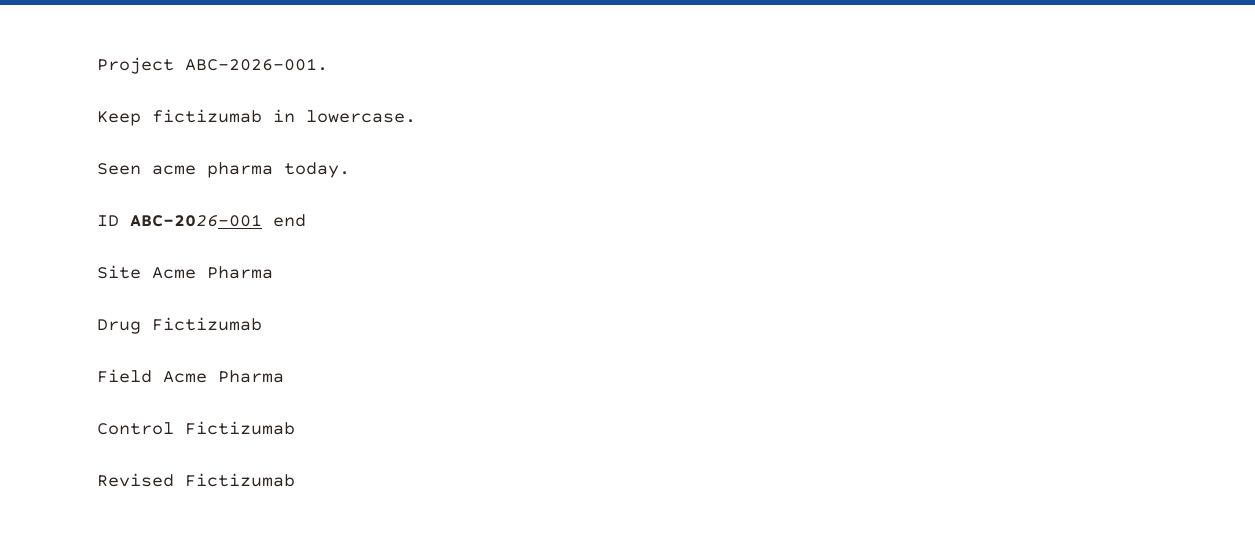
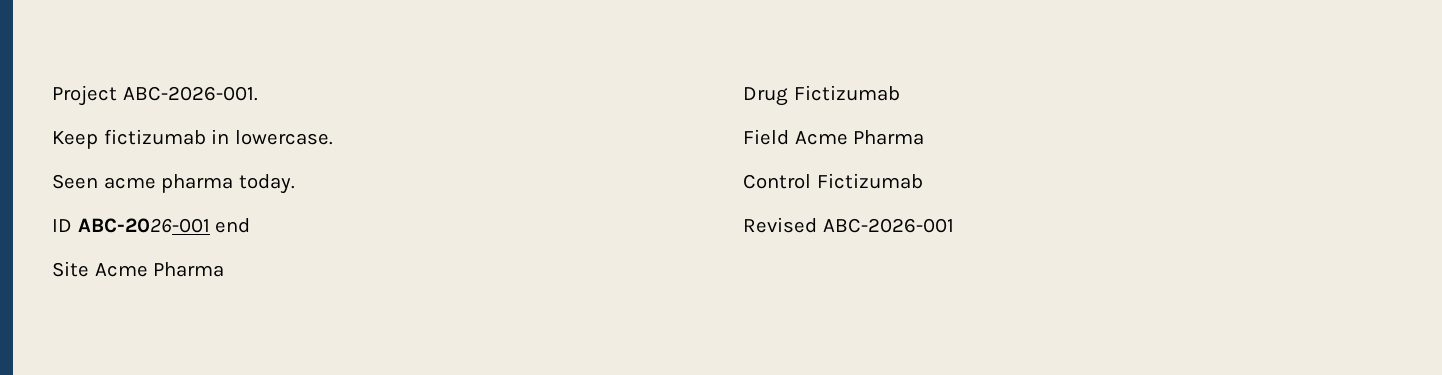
[185,473,295,487] Fictizumab -> [822,218,954,233] ABC-2026-001

